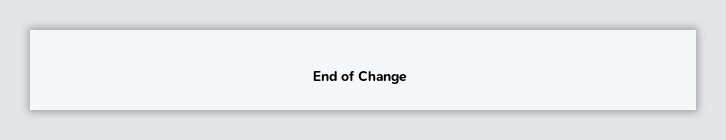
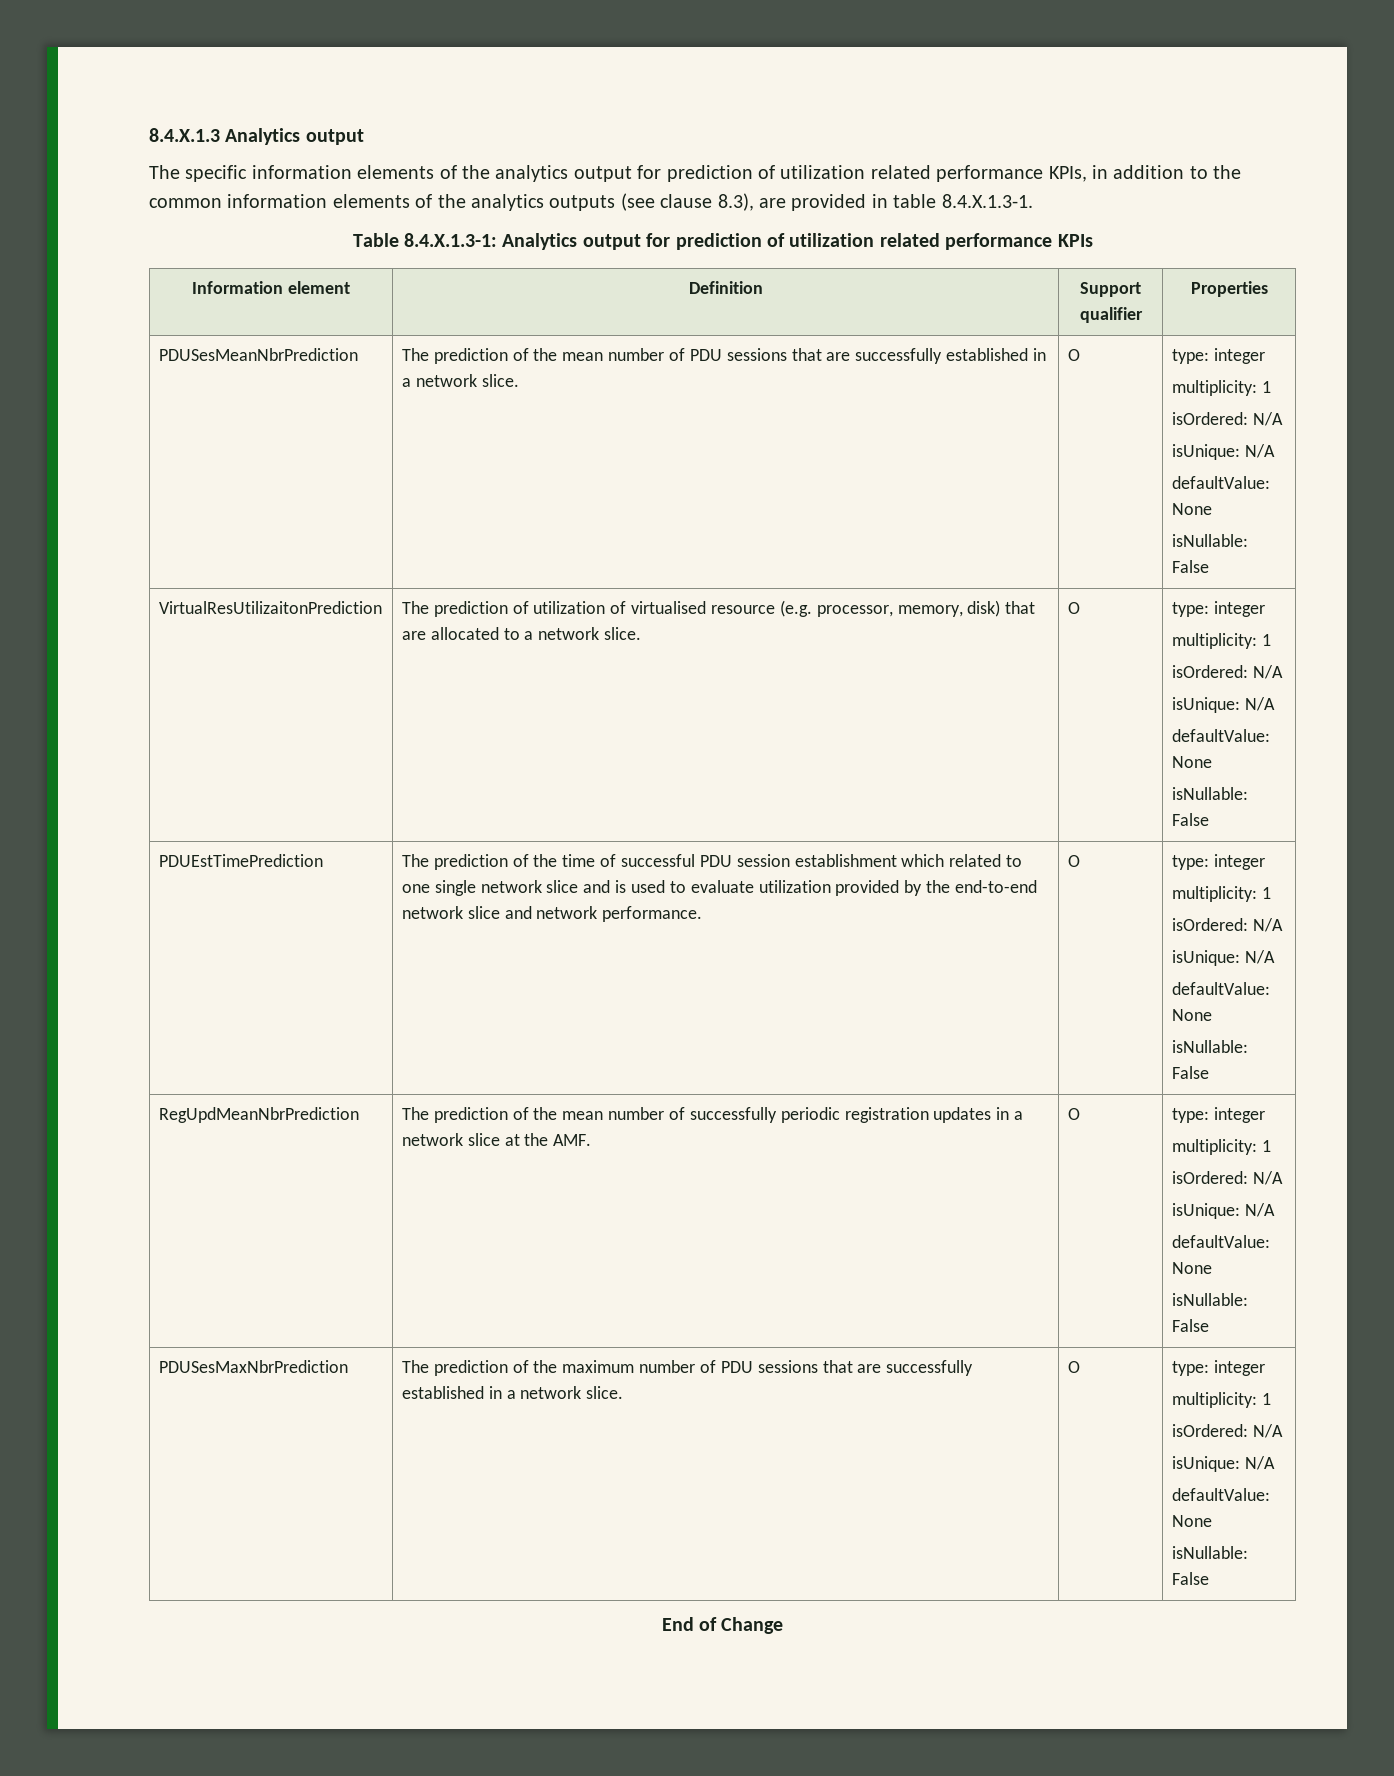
(312, 76) none -> [149,128,364,145] [149,165,1242,182] [149,193,1033,211] [352,233,1093,250] [192,281,350,294] [688,281,763,294] [1080,282,1141,297] [1079,307,1143,323] [1190,281,1268,297] [158,348,358,361] [401,348,1046,364] [401,374,519,387] [1067,349,1080,361] [1171,348,1265,364] [1171,380,1271,396] [1171,412,1283,426] [1171,444,1275,460] [1171,476,1270,489] [1171,503,1212,515] [1171,534,1248,547] [1171,560,1209,573] [158,601,382,614] [401,600,1036,617] [401,627,642,640] [1067,602,1080,614] [1171,601,1265,617] [1171,633,1271,649] [1171,665,1283,679] [1171,697,1275,713] [1171,729,1270,742] [1171,756,1212,768] [1171,787,1248,800] [1171,813,1209,826] [158,854,323,867] [401,854,1023,870] [401,880,1037,896] [401,906,703,922] [1067,855,1080,867] [1171,854,1265,870] [1171,886,1271,902] [1171,918,1283,932] [1171,950,1275,966] [1171,982,1270,995] [1171,1009,1212,1021] [1171,1040,1248,1053] [1171,1066,1209,1079] [158,1107,359,1123] [401,1107,1024,1123] [401,1133,592,1146] [1067,1108,1080,1120] [1171,1107,1265,1123] [1171,1139,1271,1155] [1171,1171,1283,1185] [1171,1203,1275,1219] [1171,1235,1270,1248] [1171,1262,1212,1274] [1171,1293,1248,1306] [1171,1319,1209,1332] [158,1360,348,1373] [401,1360,974,1376] [401,1386,624,1399] [1067,1361,1080,1373] [1171,1360,1265,1376] [1171,1392,1271,1408] [1171,1424,1283,1438] [1171,1456,1275,1472] [1171,1488,1270,1501] [1171,1515,1212,1527] [1171,1546,1248,1559] [1171,1572,1209,1585] 8.4.X.1.3 Analytics output // The specific information elements of the analytics output for prediction of utilization related performance KPIs, in addition to the common information elements of the analytics outputs (see clause 8.3), are provided in table 8.4.X.1.3-1. // Table 8.4.X.1.3-1: Analytics output for prediction of utilization related performance KPIs // Information element | Definition | Support qualifier | Properties // PDUSesMeanNbrPrediction | The prediction of the mean number of PDU sessions that are successfully established in a network slice. | O | type: integer // multiplicity: 1 // isOrdered: N/A // isUnique: N/A // defaultValue: None // isNullable: False // VirtualResUtilizaitonPrediction | The prediction of utilization of virtualised resource (e.g. processor, memory, disk) that are allocated to a network slice. | O | type: integer // multiplicity: 1 // isOrdered: N/A // isUnique: N/A // defaultValue: None // isNullable: False // PDUEstTimePrediction | The prediction of the time of successful PDU session establishment which related to one single network slice and is used to evaluate utilization provided by the end-to-end network slice and network performance. | O | type: integer // multiplicity: 1 // isOrdered: N/A // isUnique: N/A // defaultValue: None // isNullable: False // RegUpdMeanNbrPrediction | The prediction of the mean number of successfully periodic registration updates in a network slice at the AMF. | O | type: integer // multiplicity: 1 // isOrdered: N/A // isUnique: N/A // defaultValue: None // isNullable: False // PDUSesMaxNbrPrediction | The prediction of the maximum number of PDU sessions that are successfully established in a network slice. | O | type: integer // multiplicity: 1 // isOrdered: N/A // isUnique: N/A // defaultValue: None // isNullable: False //

